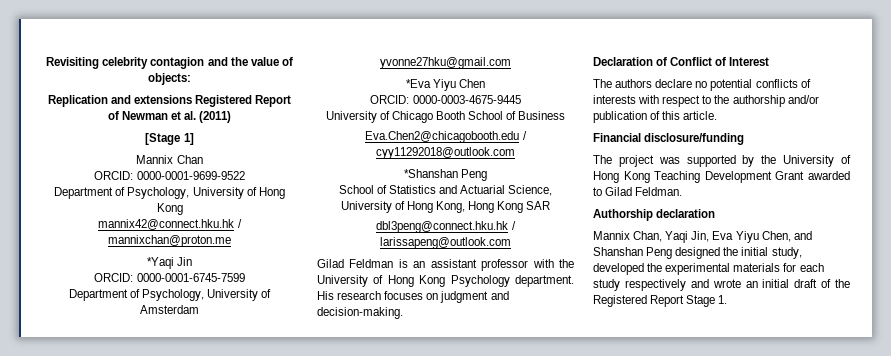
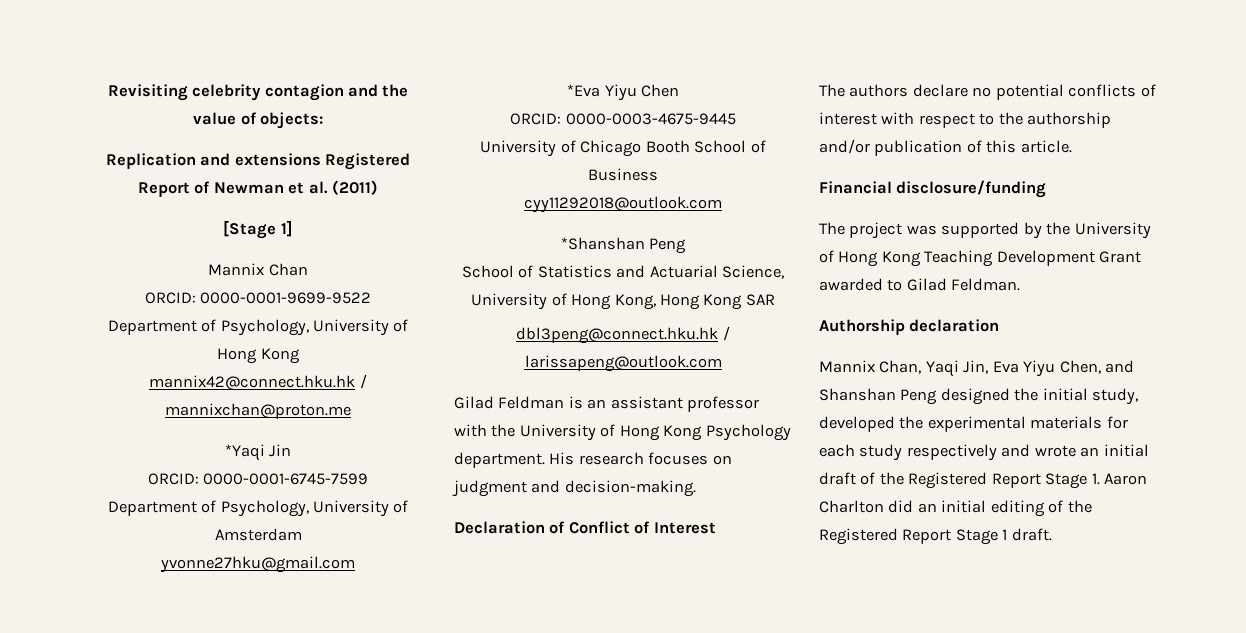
[365,131,527,143] Eva.Chen2@chicagobooth.edu / -> (658, 174) none
[593,95,636,104] interests -> [819,112,877,125] interest
(728, 299) none -> [1104,473,1148,485] [819,500,1092,517] [819,528,1052,545] Aaron Charlton did an initial editing of the Registered Report Stage 1 draft.

